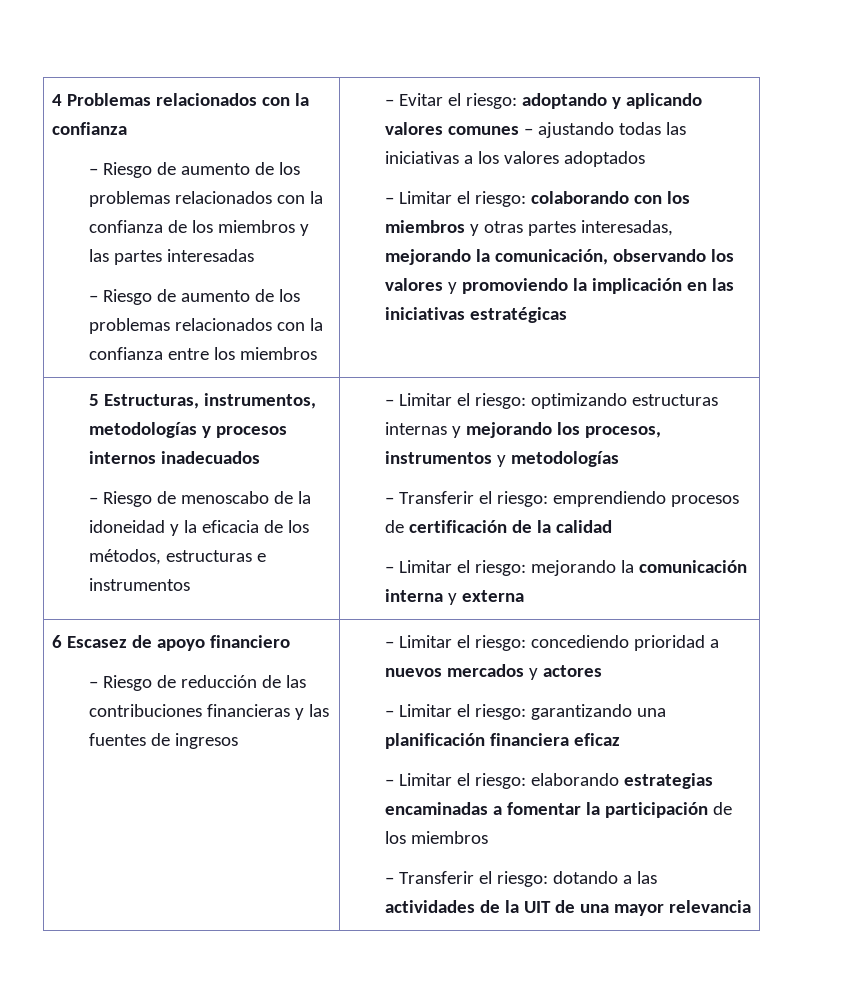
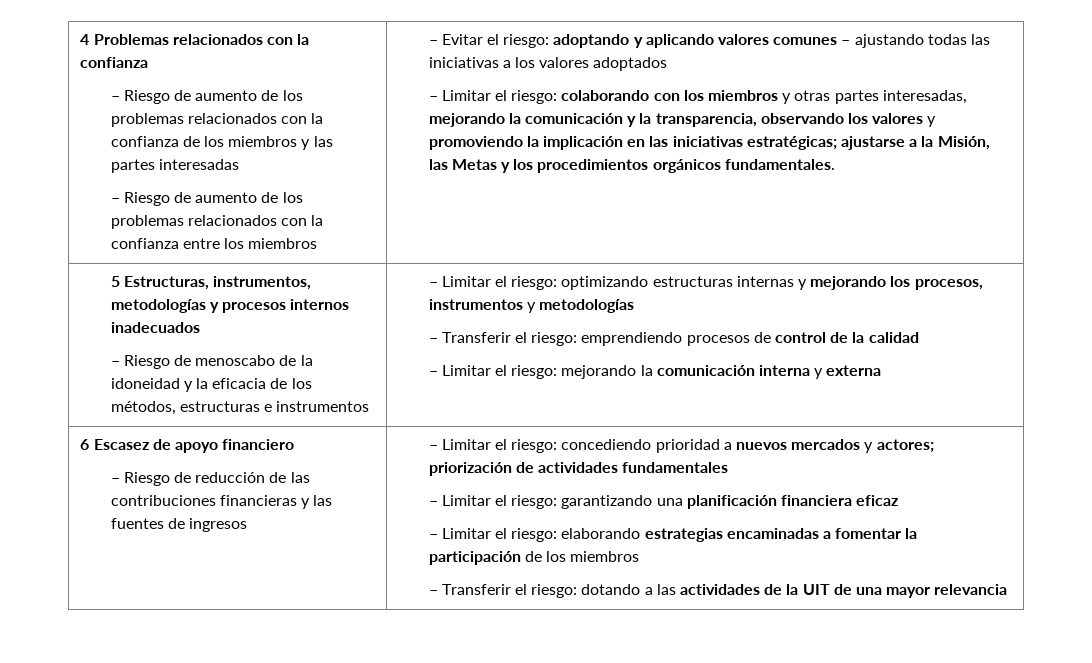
[494,249,608,265] comunicación, -> [525,113,757,127] comunicación y la transparencia,
[469,307,567,323] estratégicas -> [746,136,990,150] [428,159,835,173] estratégicas; ajustarse a la Misión, las Metas y los procedimientos orgánicos fundamentales.
[408,520,507,533] certificación -> [774,332,826,343] control
[542,665,602,677] actores -> [876,439,934,453] [428,462,729,476] actores; priorización de actividades fundamentales

